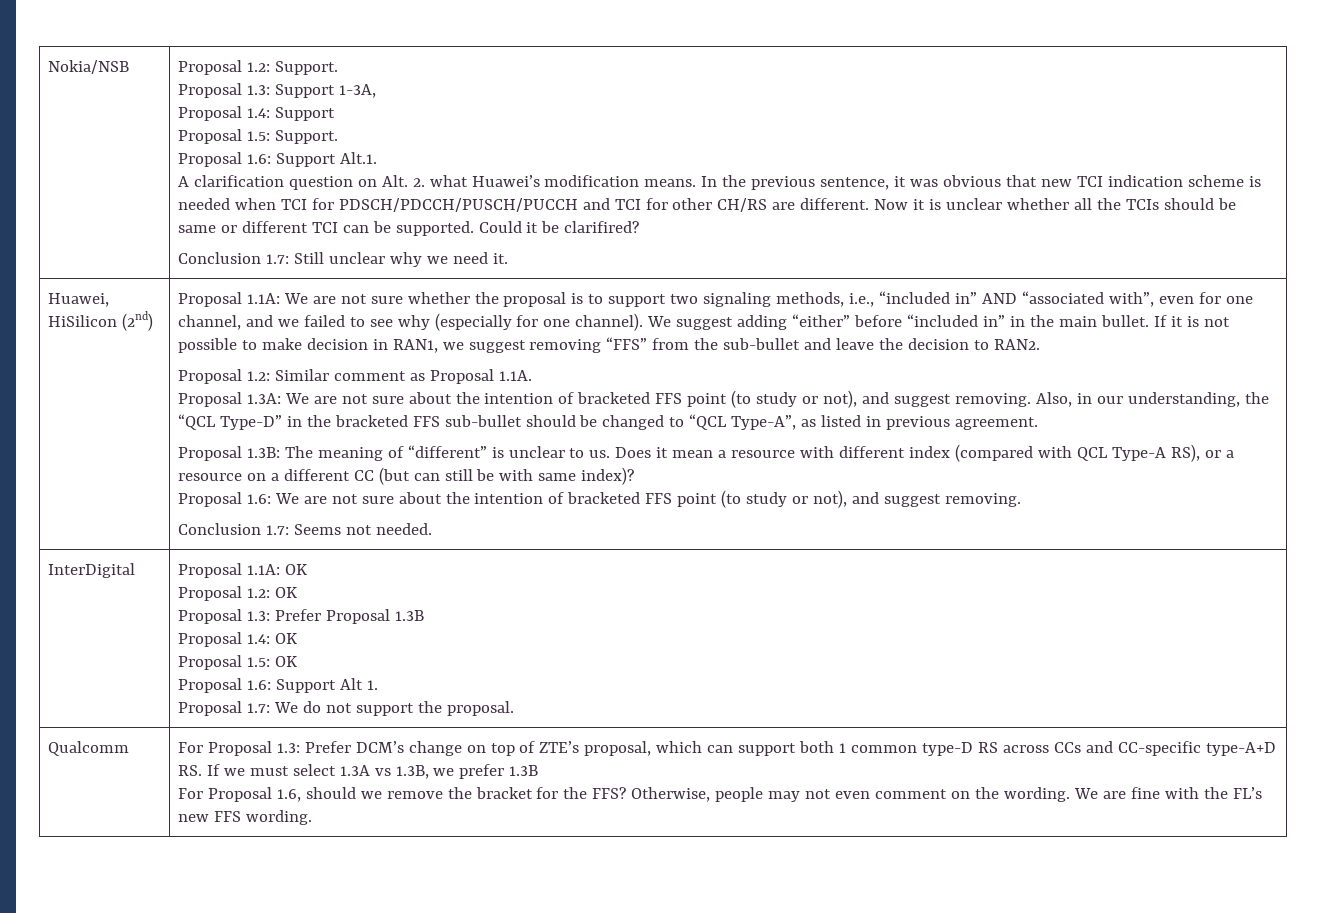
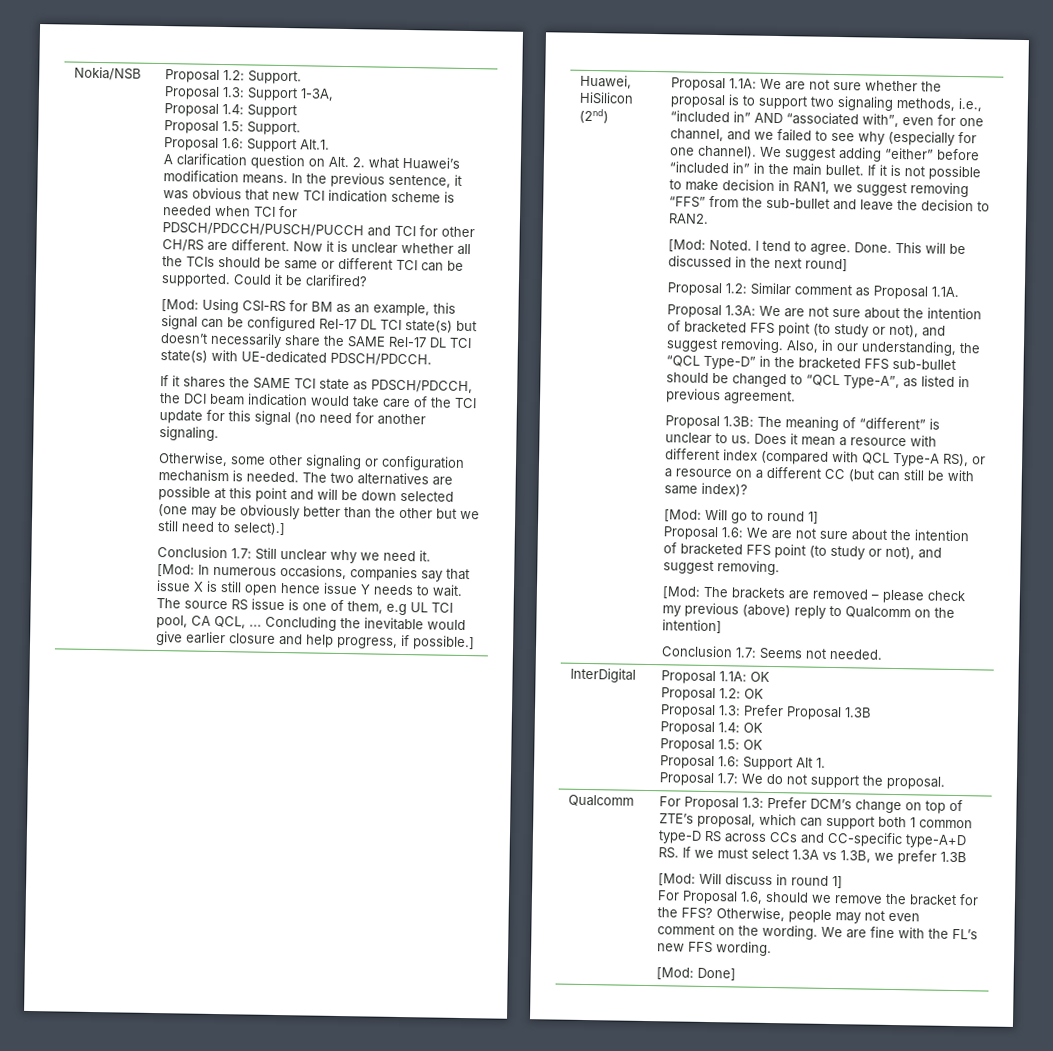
(640, 227) none -> [161,298,457,317] [161,315,478,333] [160,332,473,349] [160,349,433,367] [160,375,474,394] [159,393,478,409] [159,409,427,426] [159,426,220,442] [158,452,466,471] [158,469,454,486] [158,486,455,503] [158,504,481,520] [157,520,287,536] // [Mod: Using CSI-RS for BM as an example, this signal can be configured Rel-17 DL TCI state(s) but doesn’t necessarily share the SAME Rel-17 DL TCI state(s) with UE-dedicated PDSCH/PDCCH. // If it shares the SAME TCI state as PDSCH/PDCCH, the DCI beam indication would take care of the TCI update for this signal (no need for another signaling. // Otherwise, some other signaling or configuration mechanism is needed. The two alternatives are possible at this point and will be down selected (one may be obviously better than the other but we still need to select).]
(508, 258) none -> [157,564,471,582] [156,580,464,597] [156,598,454,616] [156,615,467,631] [156,631,476,651] // [Mod: In numerous occasions, companies say that issue X is still open hence issue Y needs to wait. The source RS issue is one of them, e.g UL TCI pool, CA QCL, ... Concluding the inevitable would give earlier closure and help progress, if possible.]
(1041, 344) none -> [668,239,967,256] [668,255,849,272] // [Mod: Noted. I tend to agree. Done. This will be discussed in the next round]
(635, 476) none -> [664,508,820,524] // [Mod: Will go to round 1]
(1022, 500) none -> [662,586,966,604] [662,602,956,619] [662,619,723,634] // [Mod: The brackets are removed – please check my previous (above) reply to Qualcomm on the intention]
(539, 770) none -> [658,872,844,889] // [Mod: Will discuss in round 1]
(312, 817) none -> [656,967,737,981] // [Mod: Done]

